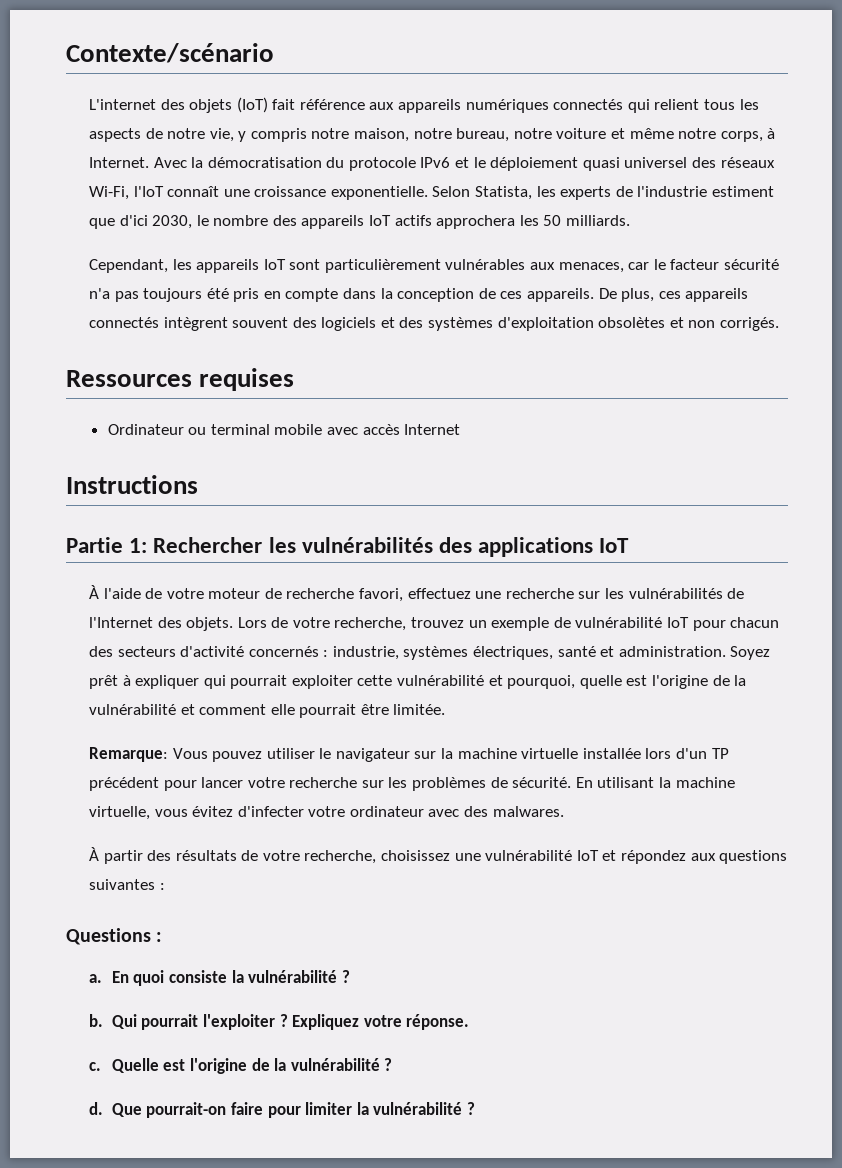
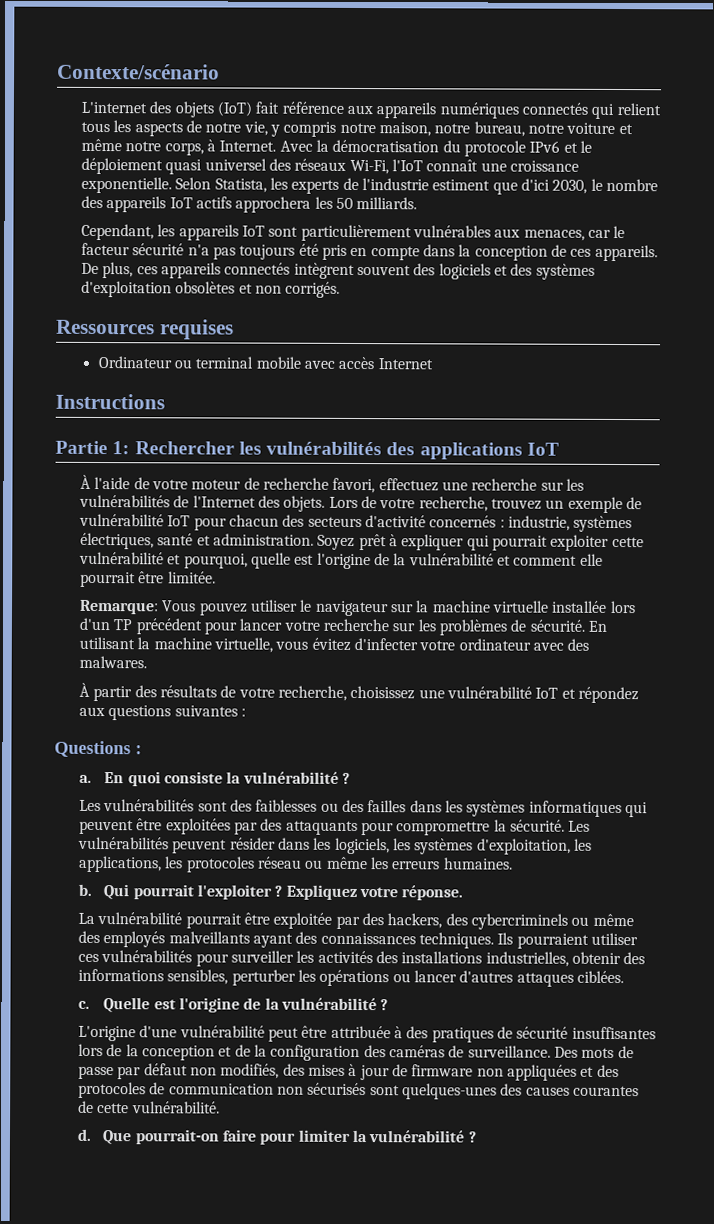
(350, 976) none -> [79,799,648,818] [79,818,591,836] [78,836,593,855] [78,855,513,873] // Les vulnérabilités sont des faiblesses ou des failles dans les systèmes informatiques qui peuvent être exploitées par des attaquants pour compromettre la sécurité. Les vulnérabilités peuvent résider dans les logiciels, les systèmes d'exploitation, les applications, les protocoles réseau ou même les erreurs humaines.
(470, 1022) none -> [78,912,634,930] [78,930,639,949] [78,950,646,967] [78,968,625,987] // La vulnérabilité pourrait être exploitée par des hackers, des cybercriminels ou même des employés malveillants ayant des connaissances techniques. Ils pourraient utiliser ces vulnérabilités pour surveiller les activités des installations industrielles, obtenir des informations sensibles, perturber les opérations ou lancer d'autres attaques ciblées.
(393, 1064) none -> [78,1025,656,1043] [78,1043,634,1062] [78,1063,619,1081] [78,1081,640,1100] [78,1100,220,1114] // L'origine d'une vulnérabilité peut être attribuée à des pratiques de sécurité insuffisantes lors de la conception et de la configuration des caméras de surveillance. Des mots de passe par défaut non modifiés, des mises à jour de firmware non appliquées et des protocoles de communication non sécurisés sont quelques-unes des causes courantes de cette vulnérabilité.

